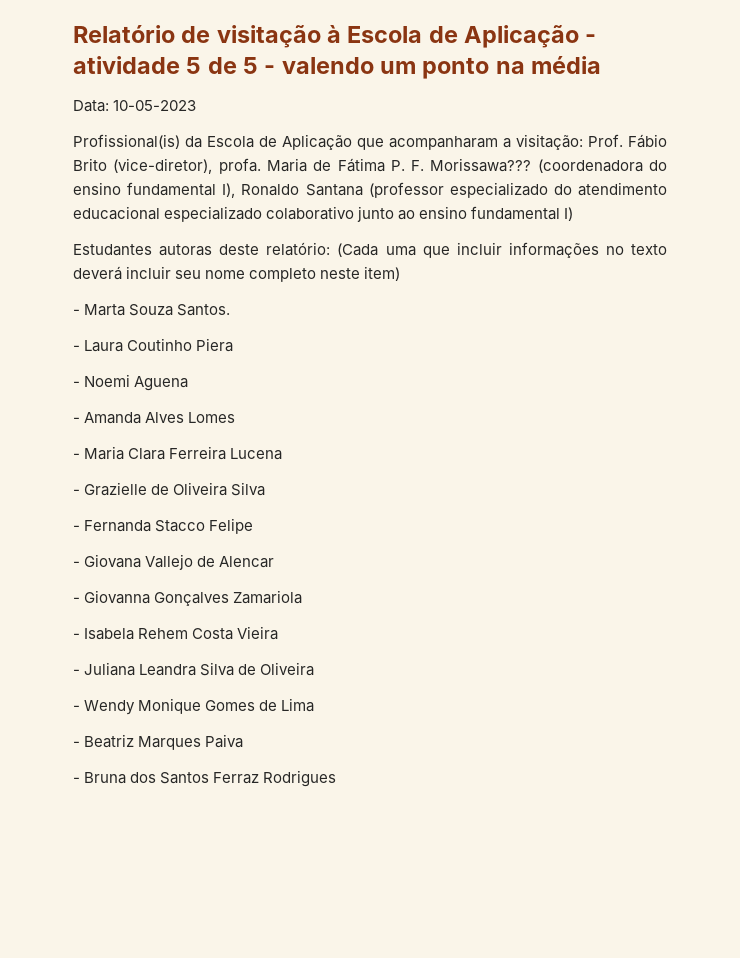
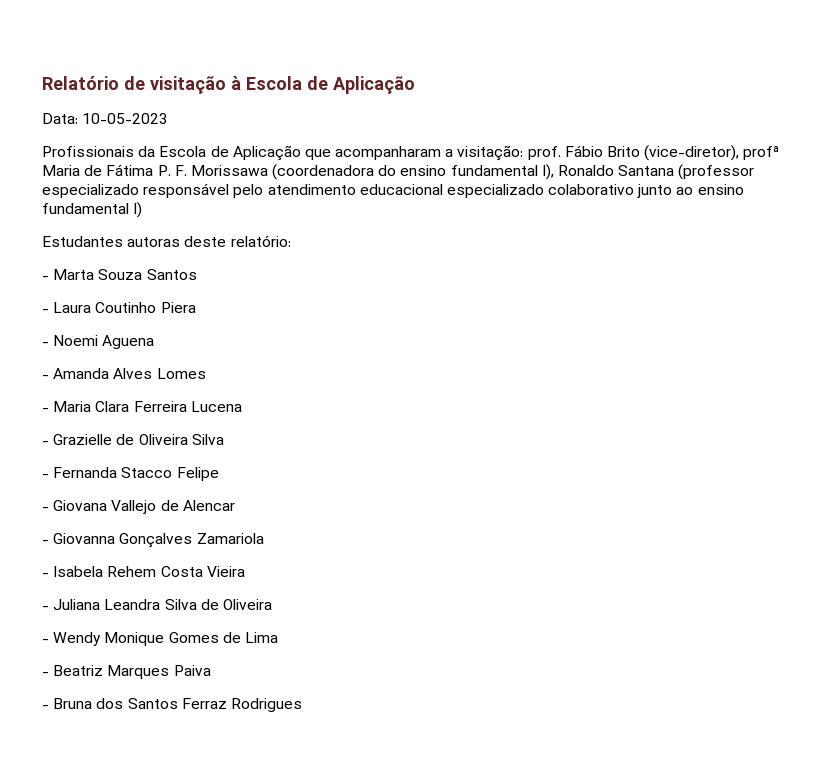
[585,34,597,43] [73,56,602,79] - atividade 5 de 5 - valendo um ponto na média -> (415, 85) none
[73,134,180,149] Profissional(is) -> [42,146,134,157] Profissionais
[588,134,623,147] Prof. -> [527,146,561,160] prof.
[218,158,261,174] profa. -> [743,146,780,160] profª
[430,158,532,172] Morissawa??? -> [190,165,268,176] Morissawa
[553,184,572,195] do -> [143,183,264,198] responsável pelo
[337,242,668,258] [73,266,401,282] (Cada uma que incluir informações no texto deverá incluir seu nome completo neste item) -> (291, 241) none
[177,304,231,316] Santos. -> [146,269,197,280] Santos

